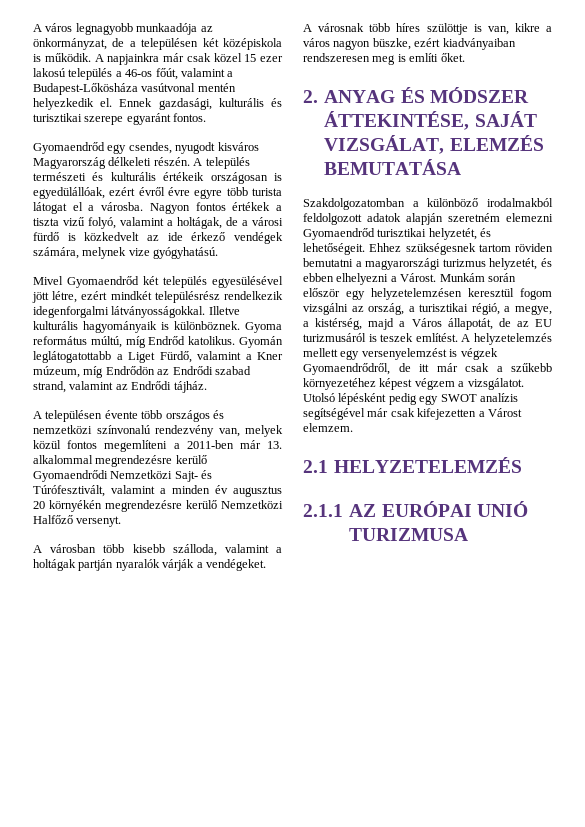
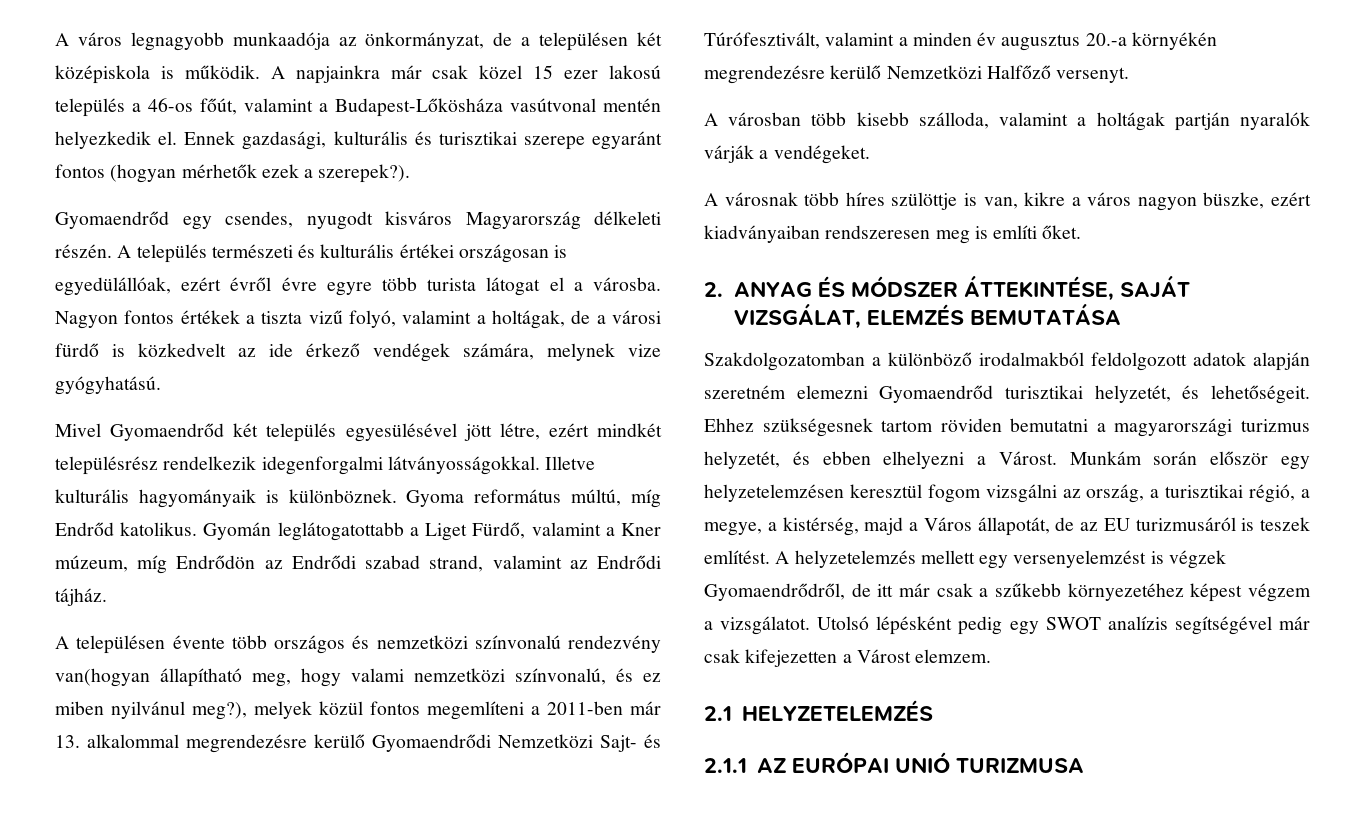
[173,113,207,122] fontos. -> [55,164,411,183] fontos (hogyan mérhetők ezek a szerepek?).
[163,172,205,181] értékeik -> [399,244,454,258] értékei
[218,428,240,437] van, -> [55,668,661,687] [55,701,247,720] van(hogyan állapítható meg, hogy valami nemzetközi színvonalú, és ez miben nyilvánul meg?),
[33,501,45,509] 20 -> [1085,33,1127,46] 20.-a

